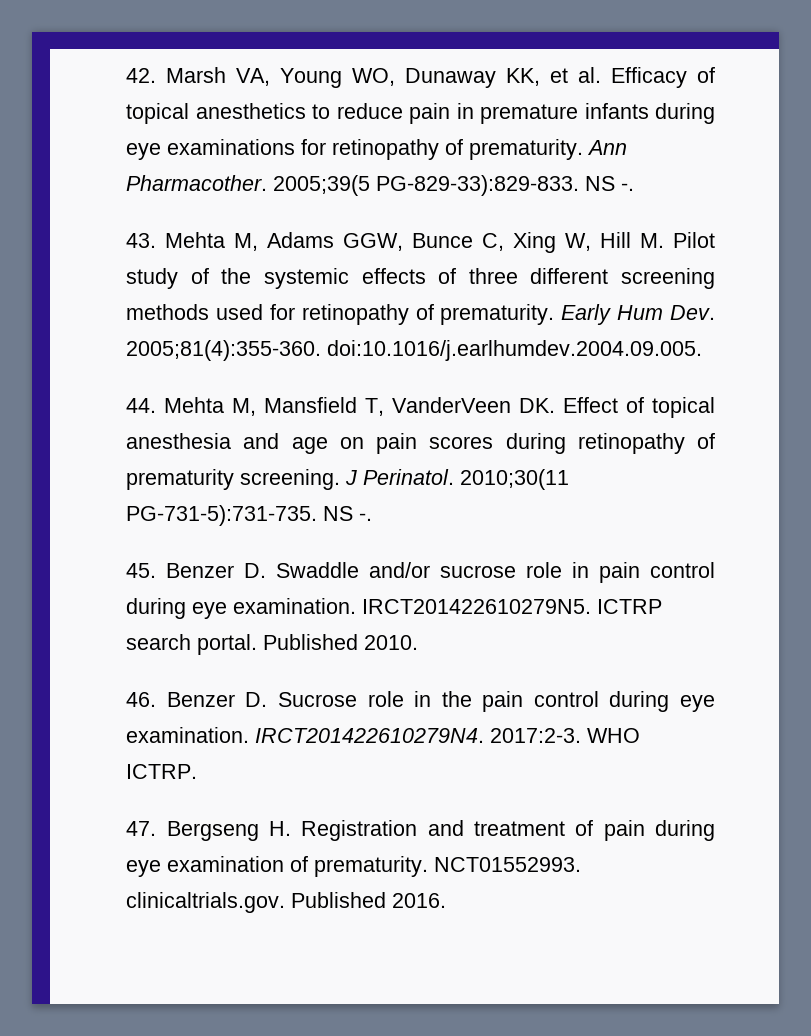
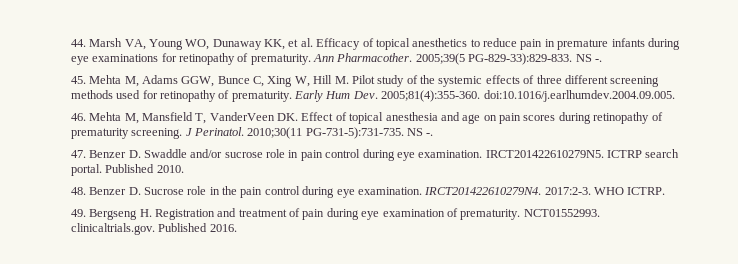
[126,68,157,83] 42. -> [70,39,86,47] 44.
[126,233,157,248] 43. -> [70,76,86,84] 45.
[126,398,157,413] 44. -> [70,113,86,121] 46.
[126,563,157,578] 45. -> [70,150,86,158] 47.
[126,692,157,707] 46. -> [70,187,86,195] 48.
[126,821,157,836] 47. -> [70,209,86,217] 49.

